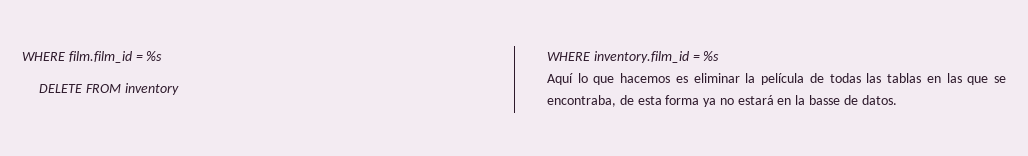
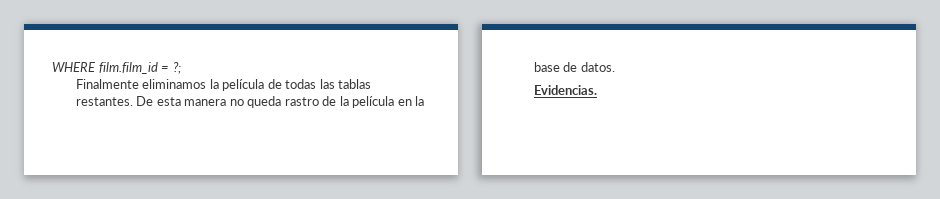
[146,51,163,61] [38,83,179,95] [546,51,720,63] [546,73,740,85] %s // DELETE FROM inventory // WHERE inventory.film_id = %s // Aquí lo que hacemos es eliminar -> [172,62,181,74] [75,79,207,89] ?; // Finalmente eliminamos
[926,73,1007,85] [546,95,774,107] en las que se encontraba, de esta forma ya no estará -> [75,96,395,108] restantes. De esta manera no queda rastro de la película
[808,95,840,105] basse -> [533,62,560,72] base
(897, 100) none -> [533,85,597,95] // Evidencias.

